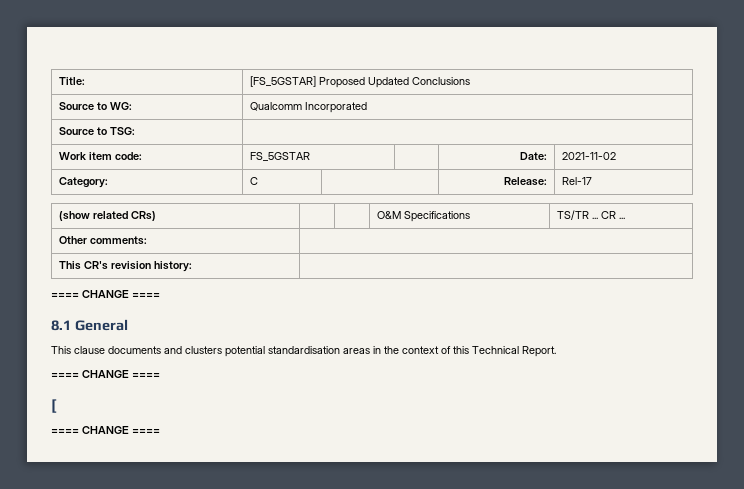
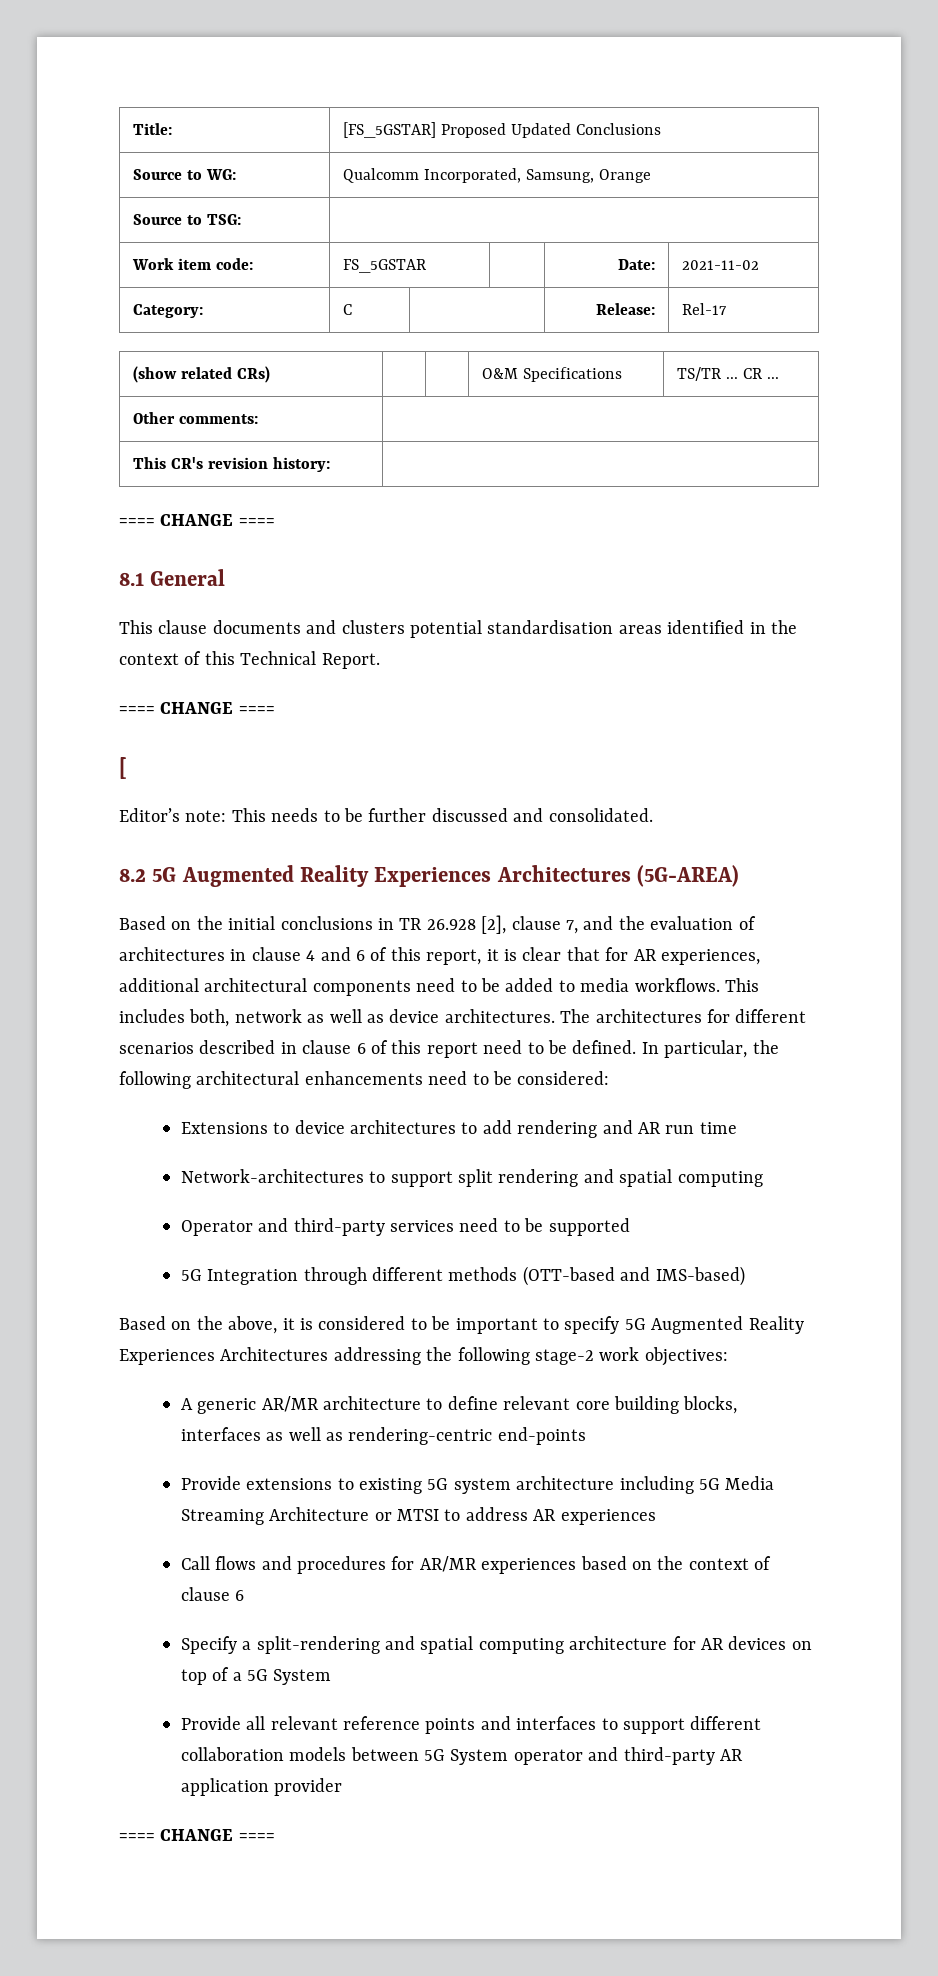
[305,102,368,113] Incorporated -> [423,168,651,183] Incorporated, Samsung, Orange
(370, 351) none -> [667,620,745,634] identified
(57, 406) none -> [119,808,653,822] [119,865,740,887] [119,915,756,934] [119,947,760,965] [119,978,759,996] [119,1009,807,1027] [119,1040,779,1058] [119,1071,610,1089] [180,1120,737,1138] [180,1169,763,1187] [180,1218,630,1236] [180,1266,745,1286] [119,1316,804,1334] [119,1347,728,1366] [180,1396,738,1414] [180,1427,586,1445] [180,1476,775,1494] [180,1507,656,1525] [180,1556,772,1574] [180,1587,245,1601] [180,1636,812,1654] [180,1667,332,1685] [180,1716,762,1734] [180,1747,743,1765] [180,1778,343,1796] // Editor’s note: This needs to be further discussed and consolidated. // 8.2 5G Augmented Reality Experiences Architectures (5G-AREA) // Based on the initial conclusions in TR 26.928 [2], clause 7, and the evaluation of architectures in clause 4 and 6 of this report, it is clear that for AR experiences, additional architectural components need to be added to media workflows. This includes both, network as well as device architectures. The architectures for different scenarios described in clause 6 of this report need to be defined. In particular, the following architectural enhancements need to be considered: // Extensions to device architectures to add rendering and AR run time // Network-architectures to support split rendering and spatial computing // Operator and third-party services need to be supported // 5G Integration through different methods (OTT-based and IMS-based) // Based on the above, it is considered to be important to specify 5G Augmented Reality Experiences Architectures addressing the following stage-2 work objectives: // A generic AR/MR architecture to define relevant core building blocks, interfaces as well as rendering-centric end-points // Provide extensions to existing 5G system architecture including 5G Media Streaming Architecture or MTSI to address AR experiences // Call flows and procedures for AR/MR experiences based on the context of clause 6 // Specify a split-rendering and spatial computing architecture for AR devices on top of a 5G System // Provide all relevant reference points and interfaces to support different collaboration models between 5G System operator and third-party AR application provider

